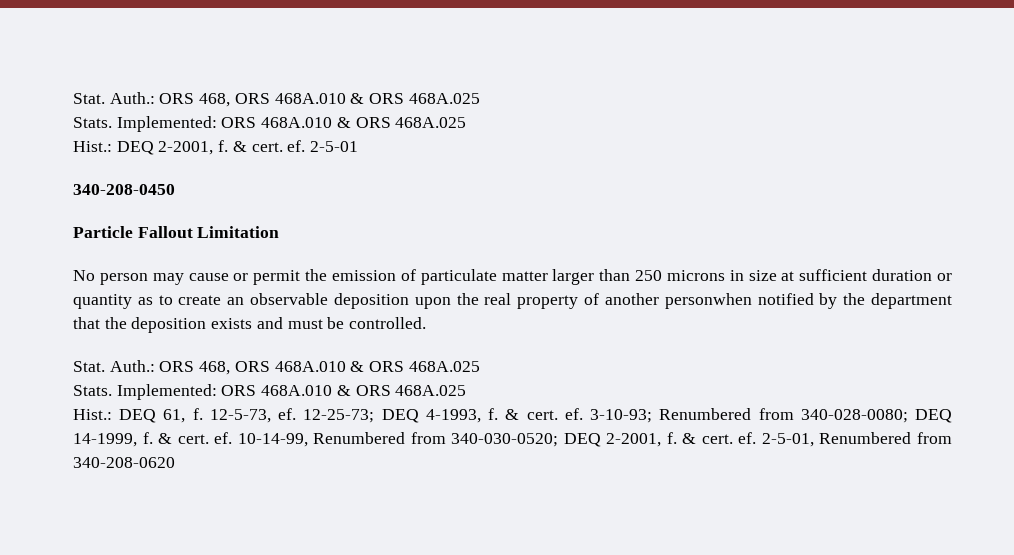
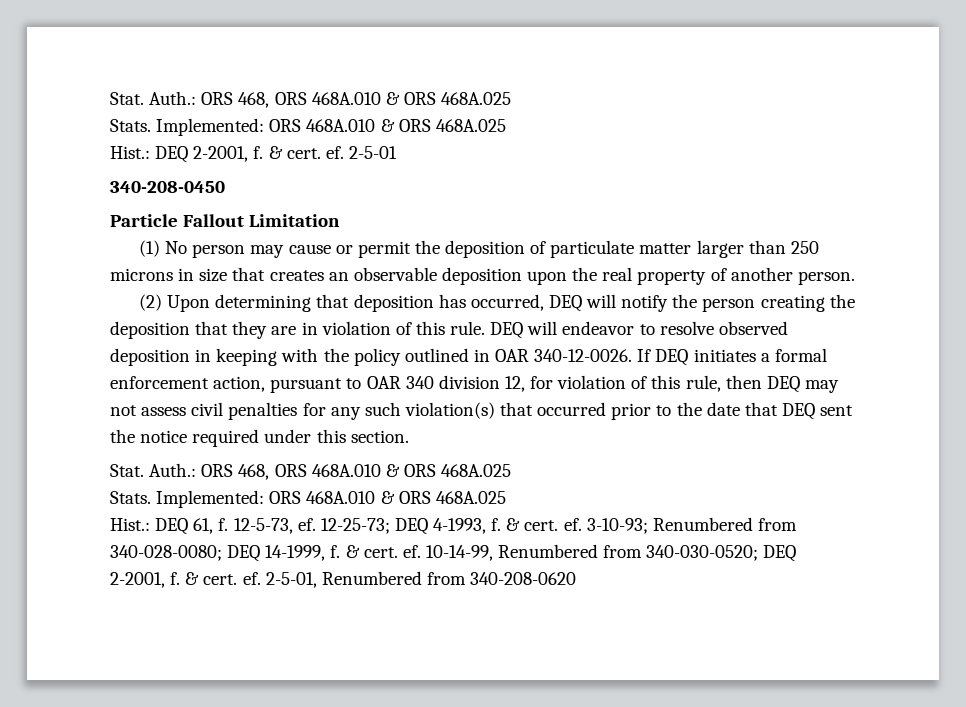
(280, 232) none -> [139,240,161,257] (1)
[331,270,396,281] emission -> [445,240,526,258] deposition
[781,269,953,281] [73,294,222,309] at sufficient duration or quantity as to create -> [232,267,324,281] that creates
[664,293,953,309] [73,317,427,333] personwhen notified by the department that the deposition exists and must be controlled. -> [797,271,855,285] [139,294,855,312] [110,321,788,339] [110,348,827,366] [110,375,839,393] [110,402,854,420] [110,429,409,447] person. // (2) Upon determining that deposition has occurred, DEQ will notify the person creating the deposition that they are in violation of this rule. DEQ will endeavor to resolve observed deposition in keeping with the policy outlined in OAR 340-12-0026. If DEQ initiates a formal enforcement action, pursuant to OAR 340 division 12, for violation of this rule, then DEQ may not assess civil penalties for any such violation(s) that occurred prior to the date that DEQ sent the notice required under this section.

